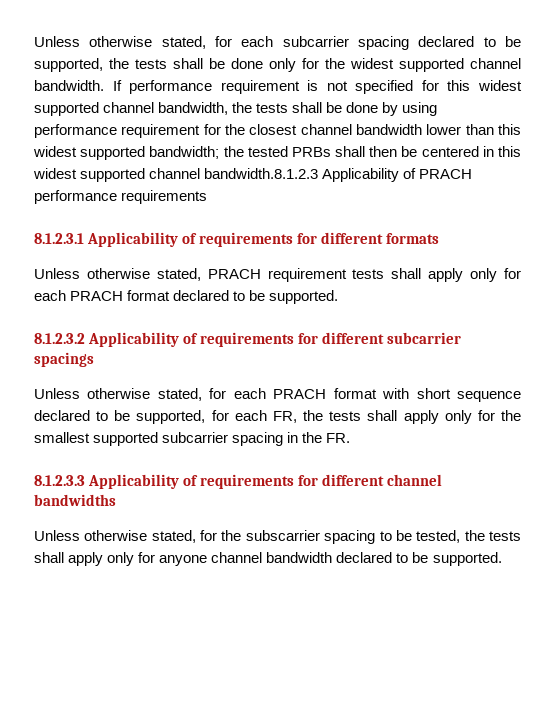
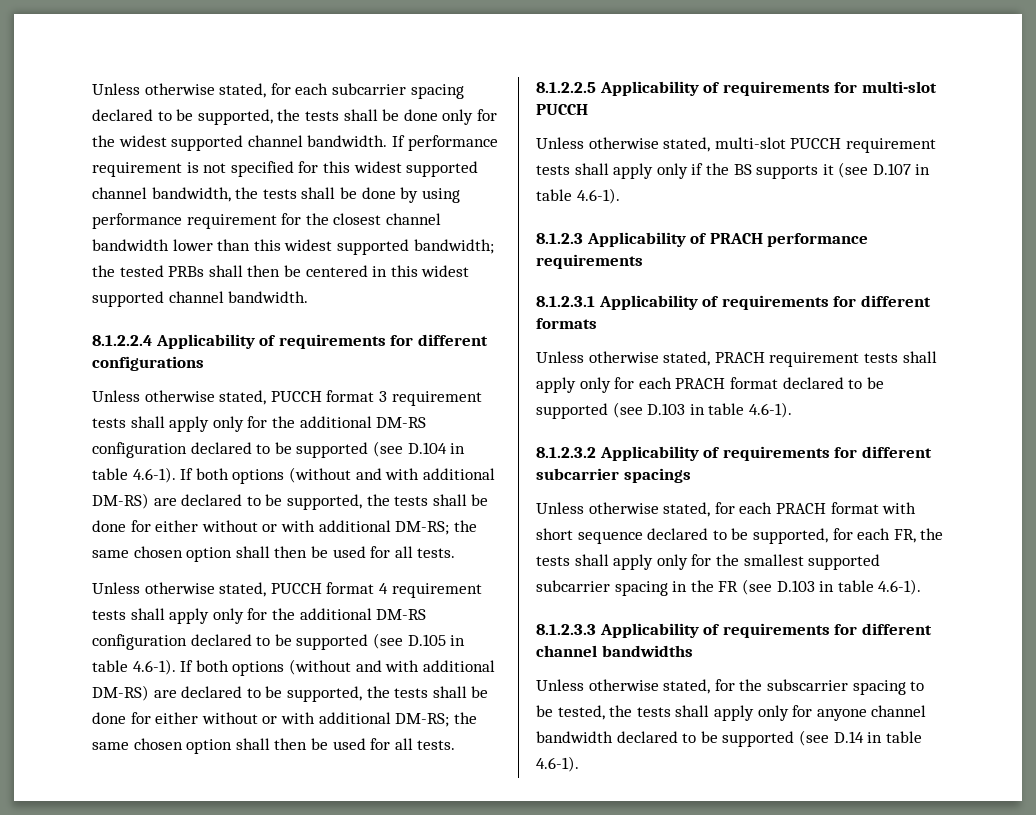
[204,168,319,179] bandwidth.8.1.2.3 -> [228,291,309,303] [92,334,488,349] [92,356,204,371] [92,390,482,406] [92,416,427,432] [92,441,466,458] [92,467,495,484] [92,493,489,510] [92,520,477,535] [92,546,456,562] [92,582,482,598] [92,608,427,624] [92,633,466,650] [92,659,495,676] [92,685,489,702] [92,712,477,727] [92,738,456,754] [536,81,937,96] [536,104,588,115] [536,137,936,153] [536,162,931,179] [536,188,620,204] [536,233,583,244] bandwidth. // 8.1.2.2.4 Applicability of requirements for different configurations // Unless otherwise stated, PUCCH format 3 requirement tests shall apply only for the additional DM-RS configuration declared to be supported (see D.104 in table 4.6-1). If both options (without and with additional DM-RS) are declared to be supported, the tests shall be done for either without or with additional DM-RS; the same chosen option shall then be used for all tests. // Unless otherwise stated, PUCCH format 4 requirement tests shall apply only for the additional DM-RS configuration declared to be supported (see D.105 in table 4.6-1). If both options (without and with additional DM-RS) are declared to be supported, the tests shall be done for either without or with additional DM-RS; the same chosen option shall then be used for all tests. // 8.1.2.2.5 Applicability of requirements for multi-slot PUCCH // Unless otherwise stated, multi-slot PUCCH requirement tests shall apply only if the BS supports it (see D.107 in table 4.6-1). // 8.1.2.3
[269,290,339,304] supported. -> [536,402,792,419] supported (see D.103 in table 4.6-1).
[326,433,351,443] FR. -> [718,579,922,595] FR (see D.103 in table 4.6-1).
[432,552,502,566] supported. -> [722,730,922,747] [536,756,579,772] supported (see D.14 in table 4.6-1).

